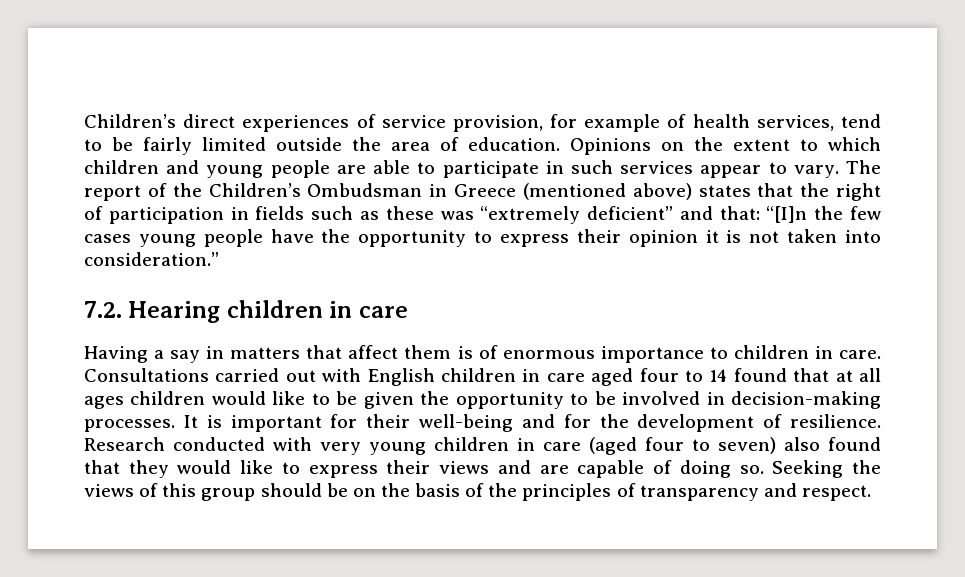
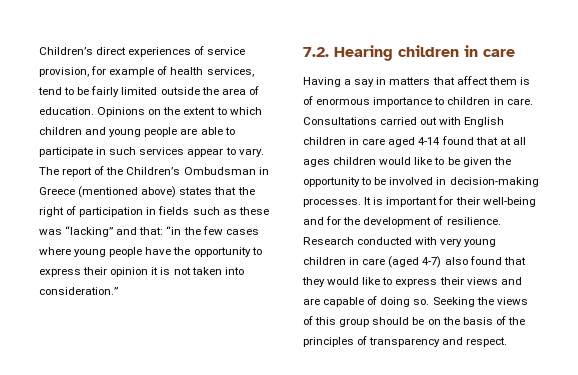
[480,206,674,224] “extremely deficient” -> [65,226,114,237] “lacking”
[766,206,808,223] “[I]n -> [166,226,182,235] “in
(131, 238) none -> [39,247,71,255] where
[639,368,728,382] four to 14 -> [418,137,441,145] 4-14
[645,437,776,454] four to seven) -> [422,256,442,268] 4-7)

